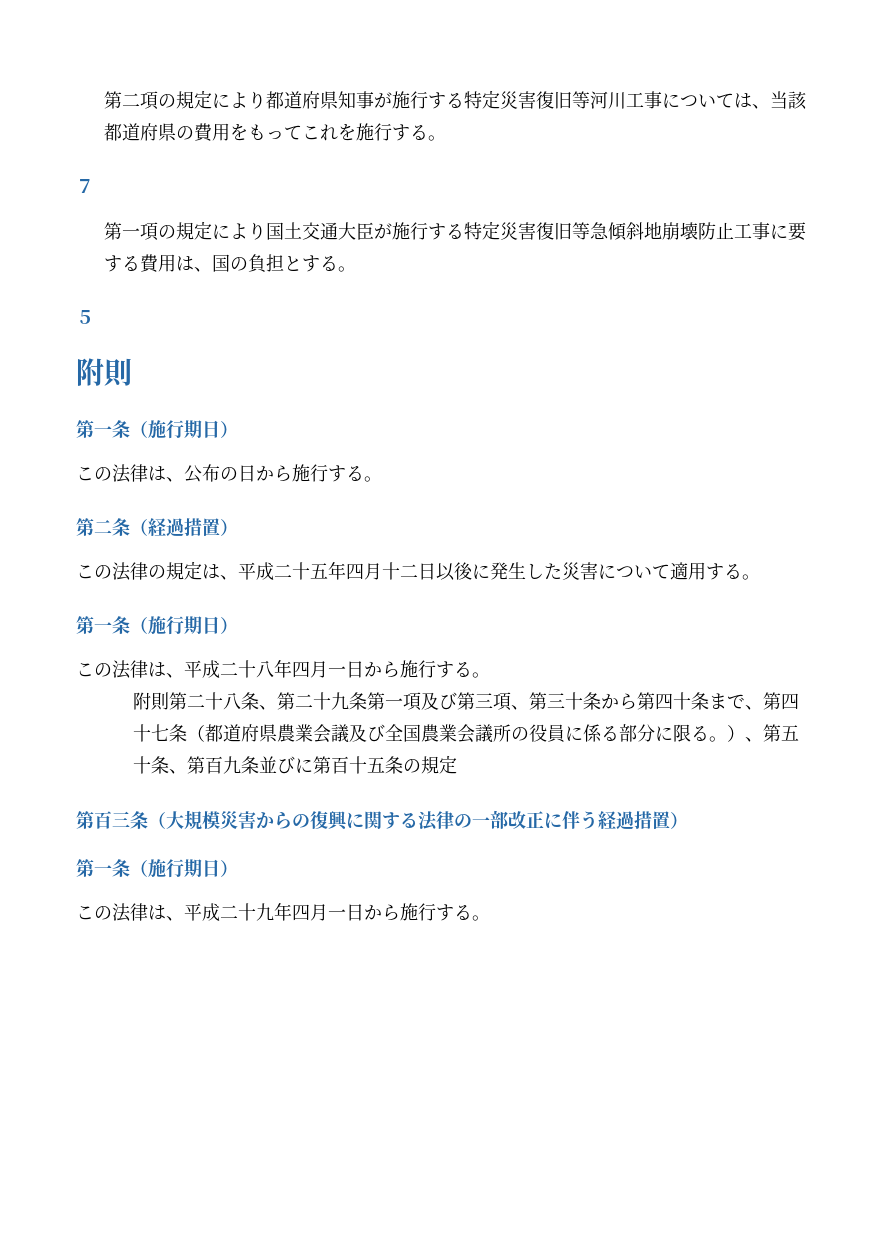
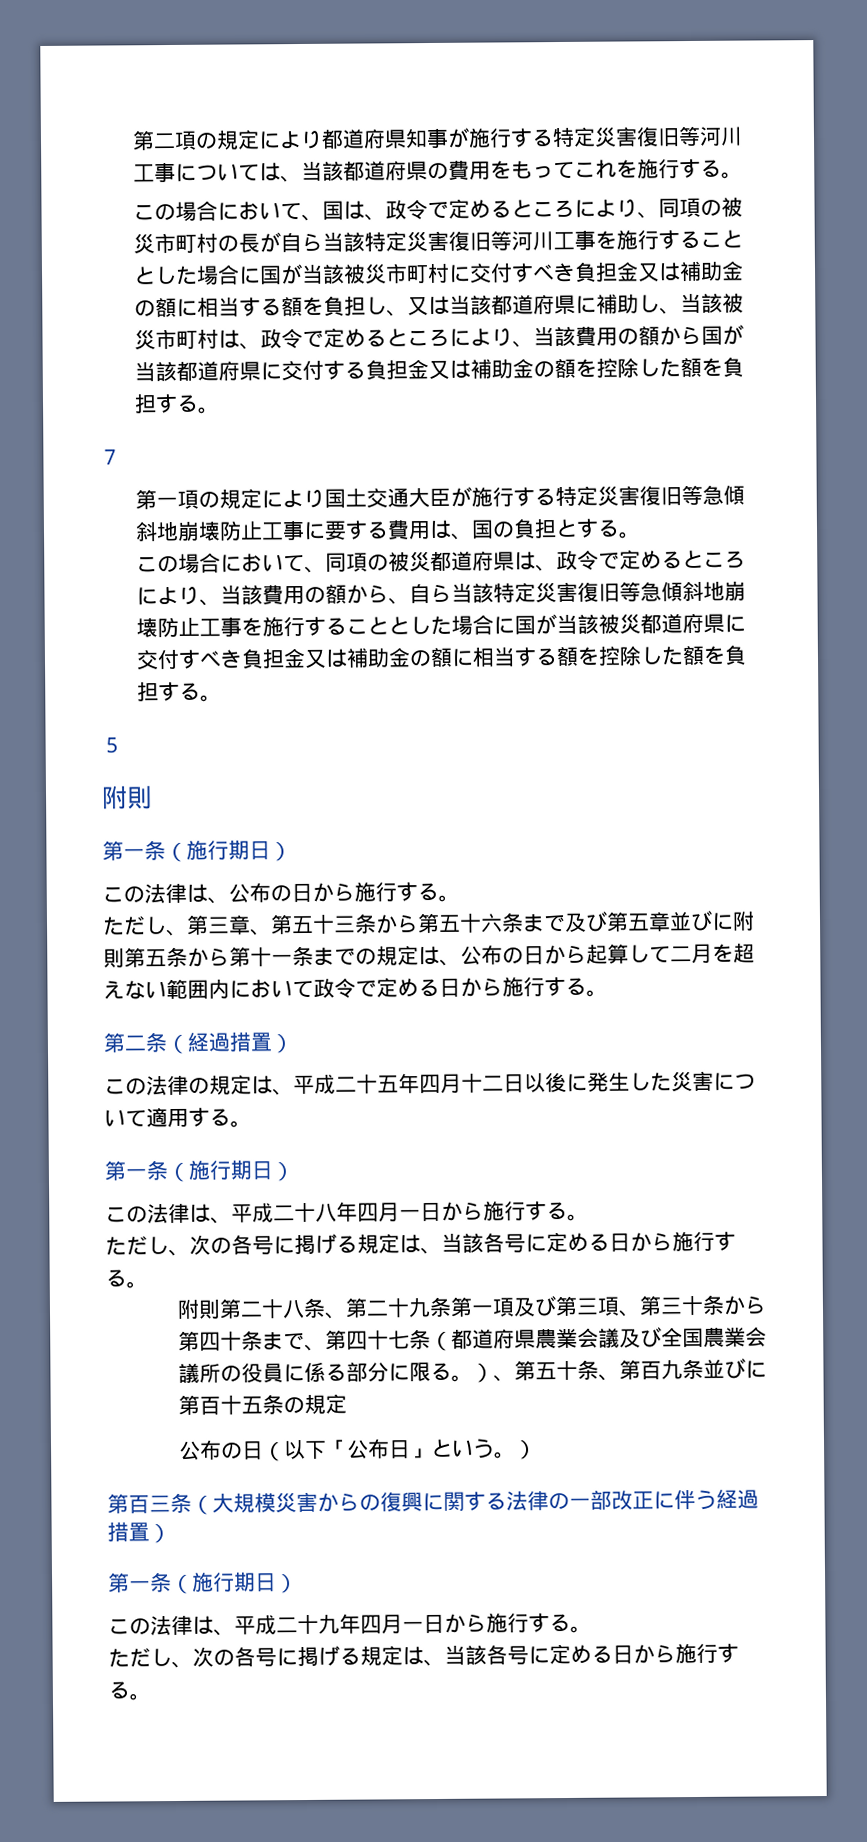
(447, 138) none -> [133,197,744,222] [133,229,744,254] [133,260,745,286] [134,292,745,318] [134,324,745,350] [134,356,745,382] [134,393,221,414] // この場合において、国は、政令で定めるところにより、同項の被災市町村の長が自ら当該特定災害復旧等河川工事を施行することとした場合に国が当該被災市町村に交付すべき負担金又は補助金の額に相当する額を負担し、又は当該都道府県に補助し、当該被災市町村は、政令で定めるところにより、当該費用の額から国が当該都道府県に交付する負担金又は補助金の額を控除した額を負担する。
(357, 269) none -> [136,549,747,574] [136,580,747,606] [136,612,747,638] [136,644,748,671] [137,681,223,702] // この場合において、同項の被災都道府県は、政令で定めるところにより、当該費用の額から、自ら当該特定災害復旧等急傾斜地崩壊防止工事を施行することとした場合に国が当該被災都道府県に交付すべき負担金又は補助金の額に相当する額を控除した額を負担する。
(382, 479) none -> [102,910,755,937] [103,943,755,968] [103,976,608,1000] // ただし、第三章、第五十三条から第五十六条まで及び第五章並びに附則第五条から第十一条までの規定は、公布の日から起算して二月を超えない範囲内において政令で定める日から施行する。
(490, 675) none -> [105,1231,736,1257] [105,1269,148,1289] // ただし、次の各号に掲げる規定は、当該各号に定める日から施行する。
(457, 764) none -> [178,1438,538,1462] // 公布の日（以下「公布日」という。）
(490, 918) none -> [108,1643,739,1669] [108,1681,151,1701] // ただし、次の各号に掲げる規定は、当該各号に定める日から施行する。

